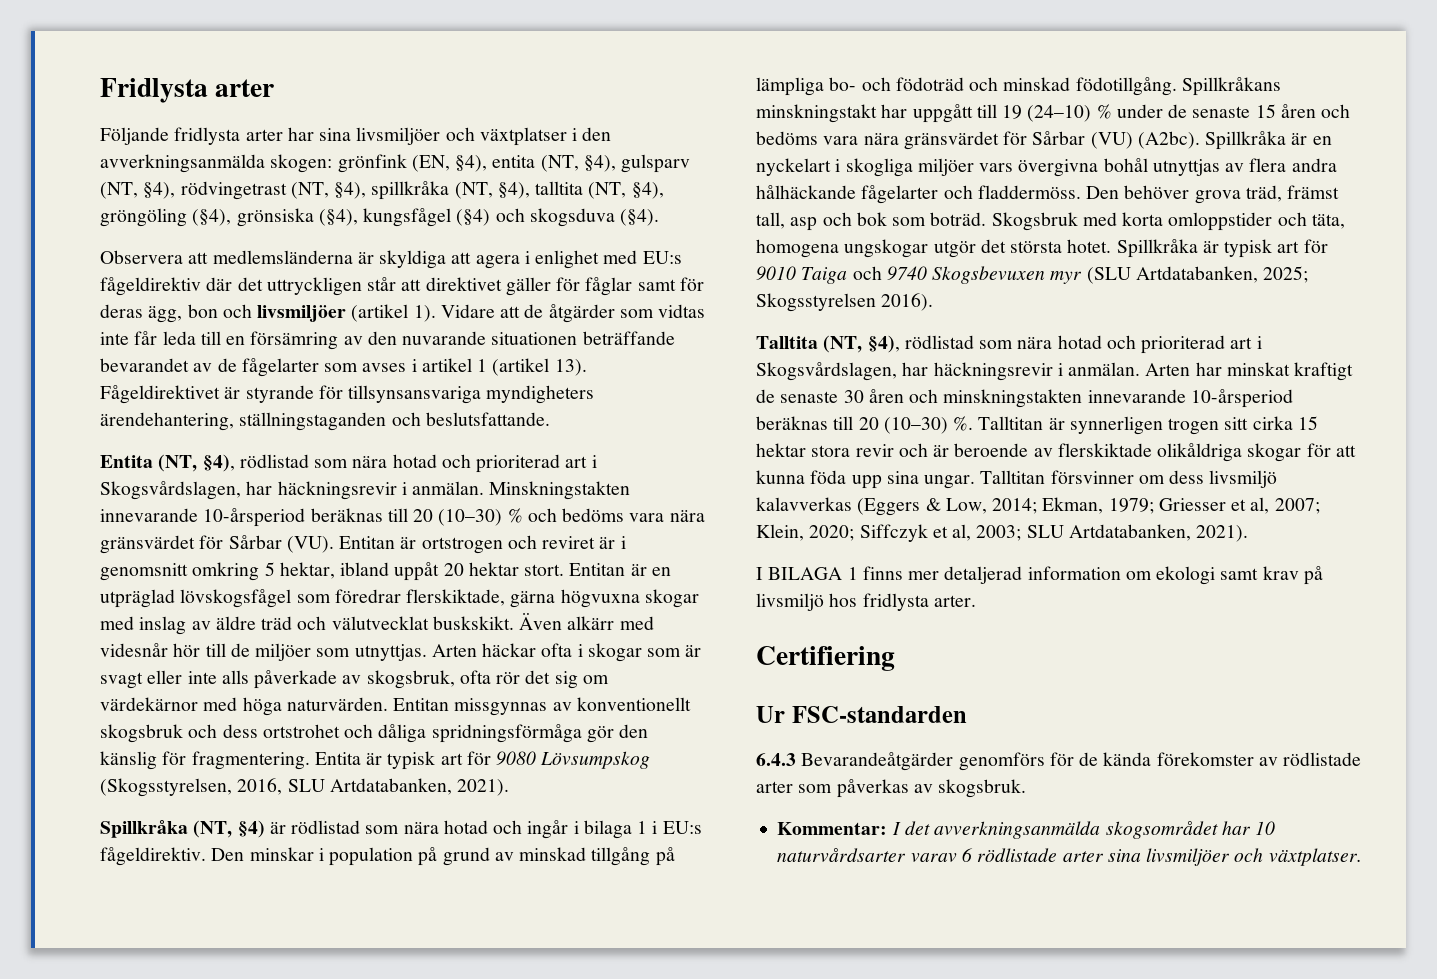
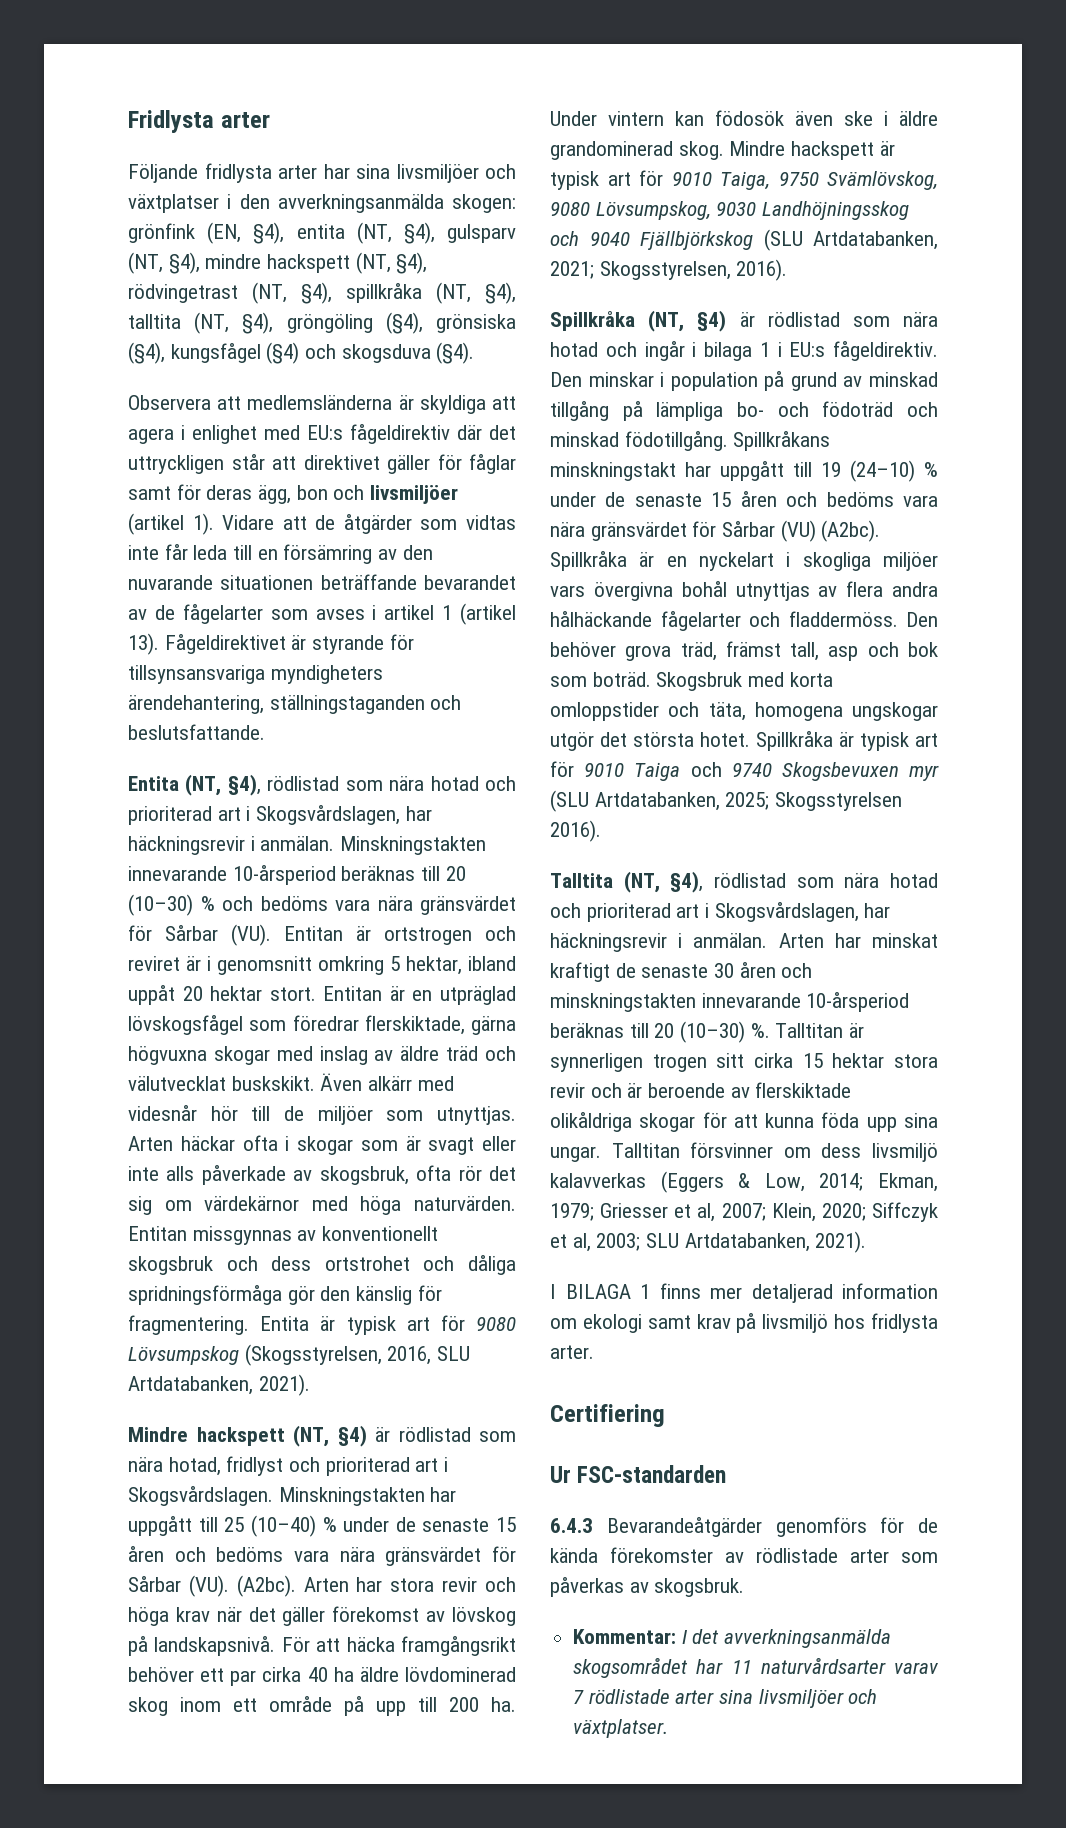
(176, 190) none -> [205,252,428,274] mindre hackspett (NT, §4),
(510, 787) none -> [128,1425,516,1447] [128,1456,449,1476] [128,1486,457,1506] [128,1515,516,1537] [128,1546,516,1566] [128,1575,516,1597] [128,1606,516,1626] [128,1636,516,1656] [128,1667,516,1686] [128,1696,516,1716] [550,110,938,126] [550,141,895,160] [550,170,938,190] [550,201,910,220] [550,229,938,251] [550,259,788,281] // Mindre hackspett (NT, §4) är rödlistad som nära hotad, fridlyst och prioriterad art i Skogsvårdslagen. Minskningstakten har uppgått till 25 (10–40) % under de senaste 15 åren och bedöms vara nära gränsvärdet för Sårbar (VU). (A2bc). Arten har stora revir och höga krav när det gäller förekomst av lövskog på landskapsnivå. För att häcka framgångsrikt behöver ett par cirka 40 ha äldre lövdominerad skog inom ett område på upp till 200 ha. Under vintern kan födosök även ske i äldre grandominerad skog. Mindre hackspett är typisk art för 9010 Taiga, 9750 Svämlövskog, 9080 Lövsumpskog, 9030 Landhöjningsskog och 9040 Fjällbjörkskog (SLU Artdatabanken, 2021; Skogsstyrelsen, 2016).
[1255,821,1276,835] 10 -> [731,1660,752,1674] 11
[961,848,973,862] 6 -> [573,1690,585,1704] 7

